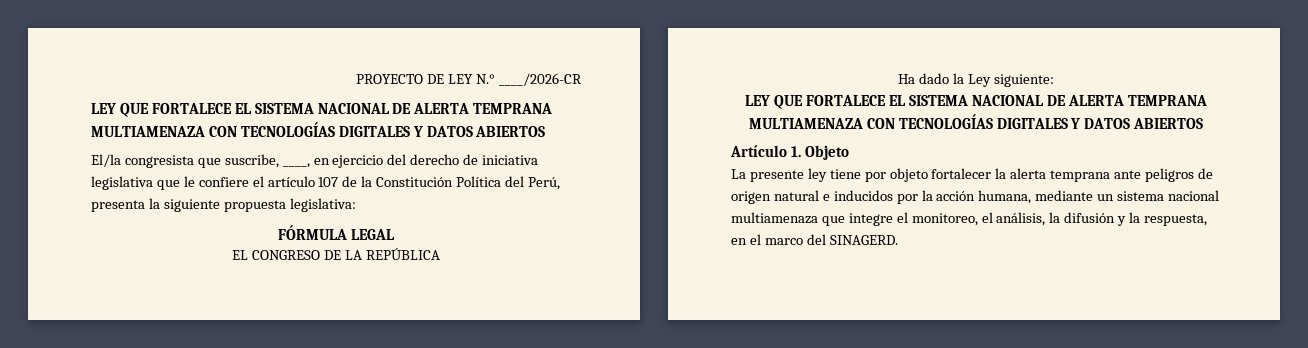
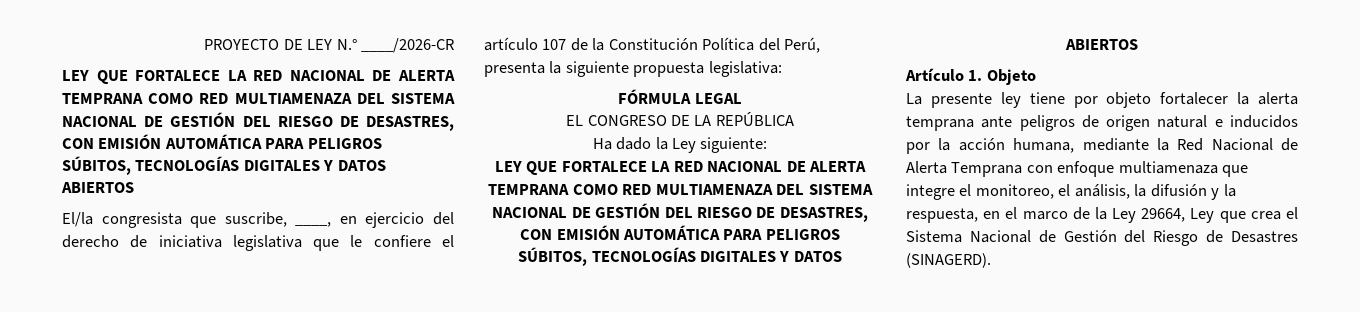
[234,103,553,114] [91,126,237,137] EL SISTEMA NACIONAL DE ALERTA TEMPRANA MULTIAMENAZA CON -> [227,70,455,81] [62,93,455,104] [62,112,454,131] [62,134,382,149] [62,156,131,175] LA RED NACIONAL DE ALERTA TEMPRANA COMO RED MULTIAMENAZA DEL SISTEMA NACIONAL DE GESTIÓN DEL RIESGO DE DESASTRES, CON EMISIÓN AUTOMÁTICA PARA PELIGROS SÚBITOS,
[889,95,1207,106] [748,118,895,129] EL SISTEMA NACIONAL DE ALERTA TEMPRANA MULTIAMENAZA CON -> [651,161,867,172] [488,184,873,195] [492,203,868,222] [520,225,840,240] [518,247,588,266] LA RED NACIONAL DE ALERTA TEMPRANA COMO RED MULTIAMENAZA DEL SISTEMA NACIONAL DE GESTIÓN DEL RIESGO DE DESASTRES, CON EMISIÓN AUTOMÁTICA PARA PELIGROS SÚBITOS,
[1097,190,1220,201] un sistema nacional -> [1156,138,1298,151] [906,161,1115,177] la Red Nacional de Alerta Temprana con enfoque
[806,234,898,245] del SINAGERD. -> [1072,207,1298,223] [906,230,1298,246] [906,253,991,268] de la Ley 29664, Ley que crea el Sistema Nacional de Gestión del Riesgo de Desastres (SINAGERD).

